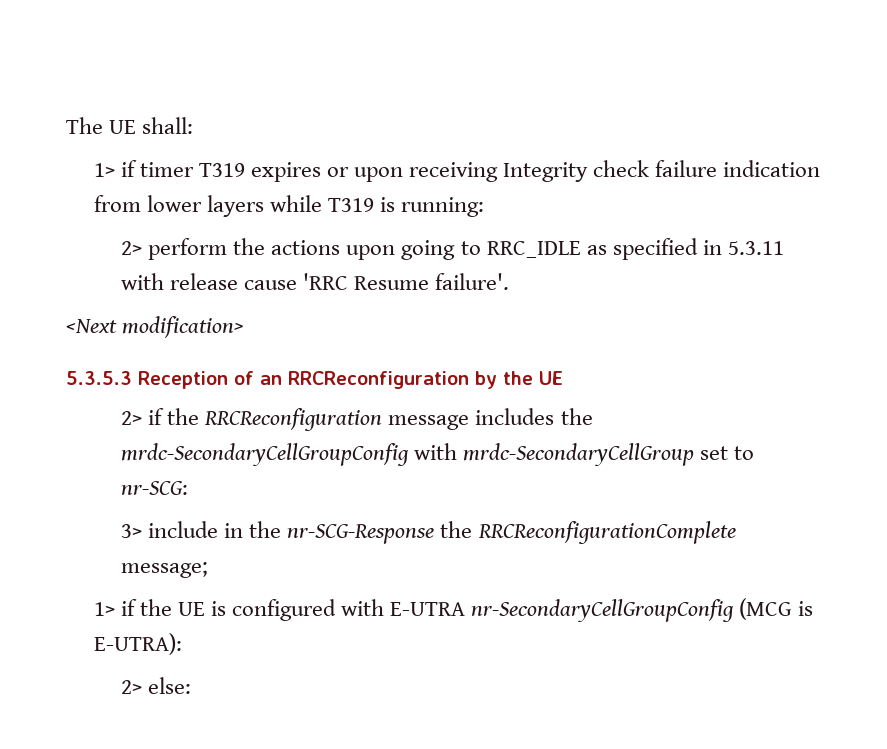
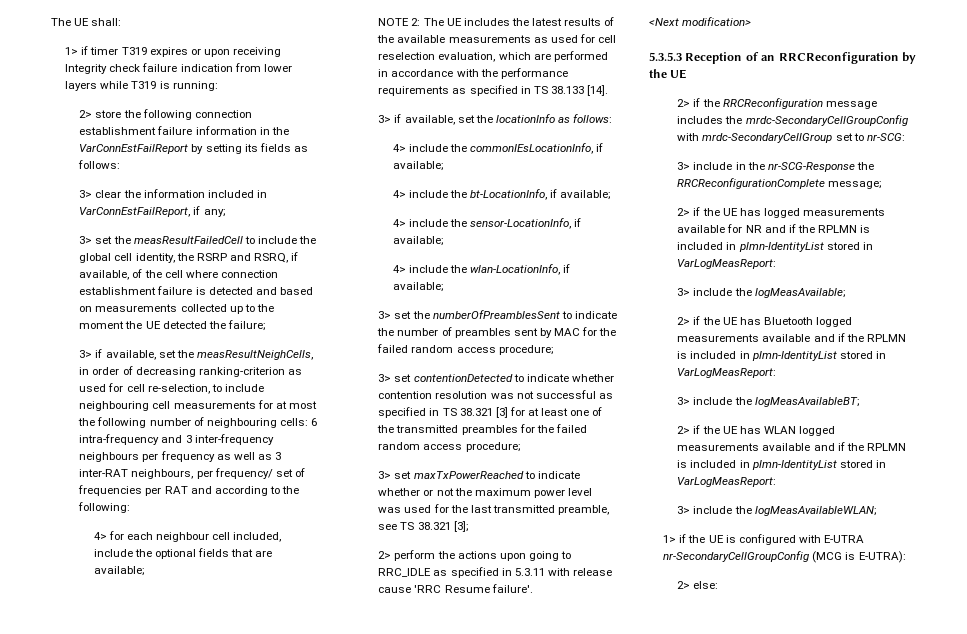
(485, 207) none -> [79,109,252,120] [79,126,289,135] [79,143,308,154] [78,160,121,169] [79,189,267,198] [79,206,226,217] [79,236,316,244] [79,252,299,263] [79,269,278,280] [79,286,313,295] [79,304,274,314] [79,320,266,331] [79,349,313,360] [79,366,302,377] [79,383,264,394] [79,400,317,411] [78,417,317,428] [79,434,274,445] [79,451,281,462] [79,468,305,479] [78,485,299,496] [78,502,131,513] [93,531,282,542] [93,548,273,559] [93,566,145,576] [378,17,615,26] [377,34,616,43] [378,51,608,62] [378,68,568,79] [378,85,608,96] [378,114,613,125] [392,143,603,154] [392,161,444,171] [392,189,612,200] [392,218,581,229] [392,236,444,246] [392,264,570,275] [392,282,444,292] [378,310,617,319] [377,327,617,338] [377,344,554,355] [378,374,614,382] [378,390,613,399] [378,407,603,418] [377,424,587,435] [378,442,521,452] [378,471,580,479] [378,488,592,498] [378,504,609,515] [378,521,469,532] // 2> store the following connection establishment failure information in the VarConnEstFailReport by setting its fields as follows: // 3> clear the information included in VarConnEstFailReport, if any; // 3> set the measResultFailedCell to include the global cell identity, the RSRP and RSRQ, if available, of the cell where connection establishment failure is detected and based on measurements collected up to the moment the UE detected the failure; // 3> if available, set the measResultNeighCells, in order of decreasing ranking-criterion as used for cell re-selection, to include neighbouring cell measurements for at most the following number of neighbouring cells: 6 intra-frequency and 3 inter-frequency neighbours per frequency as well as 3 inter-RAT neighbours, per frequency/ set of frequencies per RAT and according to the following: // 4> for each neighbour cell included, include the optional fields that are available; // NOTE 2: The UE includes the latest results of the available measurements as used for cell reselection evaluation, which are performed in accordance with the performance requirements as specified in TS 38.133 [14]. // 3> if available, set the locationInfo as follows: // 4> include the commonIEsLocationInfo, if available; // 4> include the bt-LocationInfo, if available; // 4> include the sensor-LocationInfo, if available; // 4> include the wlan-LocationInfo, if available; // 3> set the numberOfPreamblesSent to indicate the number of preambles sent by MAC for the failed random access procedure; // 3> set contentionDetected to indicate whether contention resolution was not successful as specified in TS 38.321 [3] for at least one of the transmitted preambles for the failed random access procedure; // 3> set maxTxPowerReached to indicate whether or not the maximum power level was used for the last transmitted preamble, see TS 38.321 [3];
(209, 569) none -> [677,207,885,218] [677,224,871,233] [677,242,873,252] [677,259,777,269] [677,288,846,298] [677,316,852,327] [677,333,906,342] [677,351,886,361] [677,368,777,378] [677,397,860,407] [677,425,835,436] [677,442,906,451] [677,460,886,470] [677,477,777,487] [677,506,877,516] // 2> if the UE has logged measurements available for NR and if the RPLMN is included in plmn-IdentityList stored in VarLogMeasReport: // 3> include the logMeasAvailable; // 2> if the UE has Bluetooth logged measurements available and if the RPLMN is included in plmn-IdentityList stored in VarLogMeasReport: // 3> include the logMeasAvailableBT; // 2> if the UE has WLAN logged measurements available and if the RPLMN is included in plmn-IdentityList stored in VarLogMeasReport: // 3> include the logMeasAvailableWLAN;

